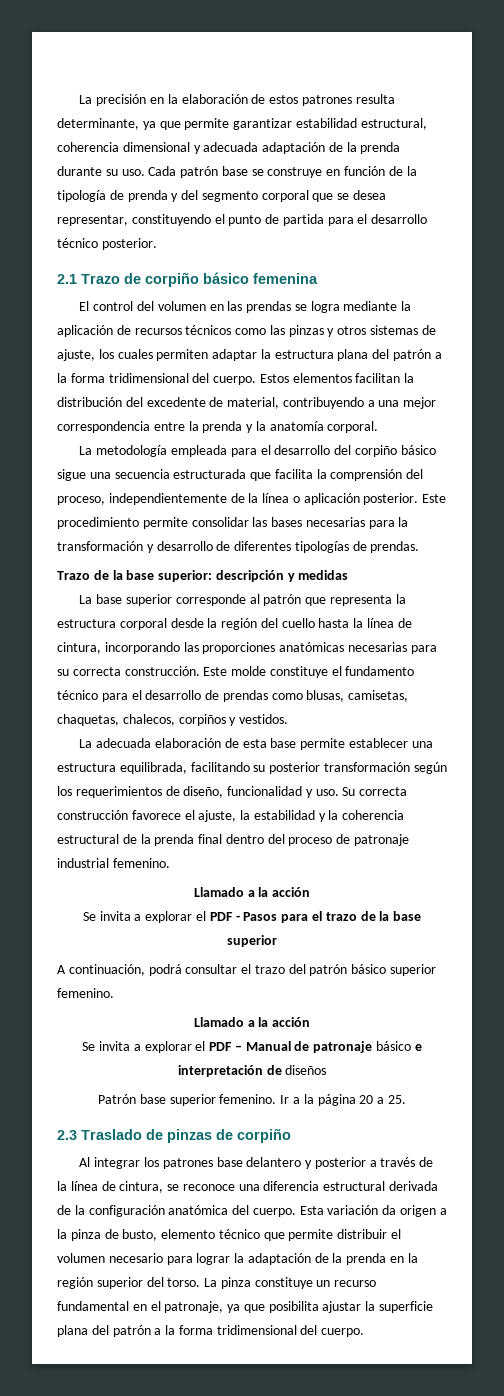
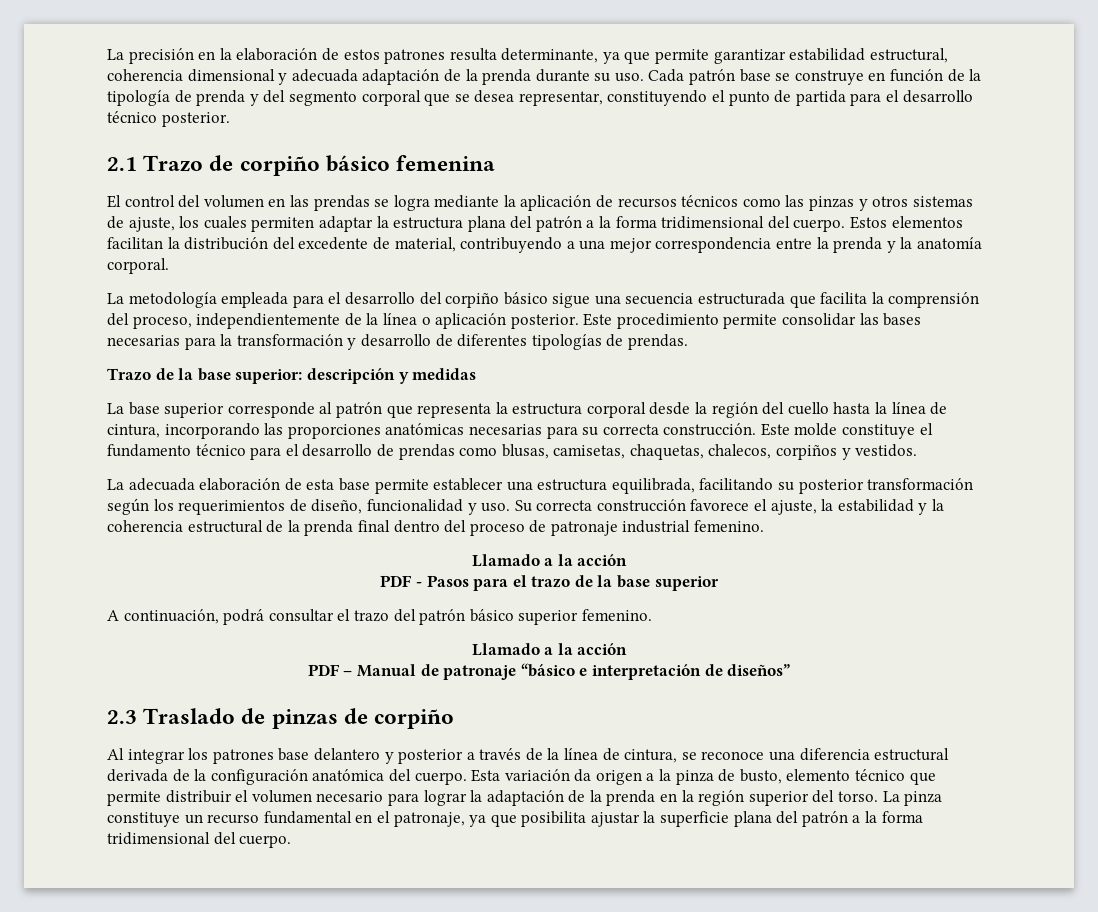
[82,911,207,923] Se invita a explorar el -> (628, 560) none
[82,1041,206,1053] Se invita a explorar el -> (628, 649) none
[376,1041,412,1051] básico -> [520,663,575,677] “básico
[285,1065,327,1075] [98,1094,406,1106] diseños // Patrón base superior femenino. Ir a la página 20 a 25. -> [727,664,791,676] diseños”

